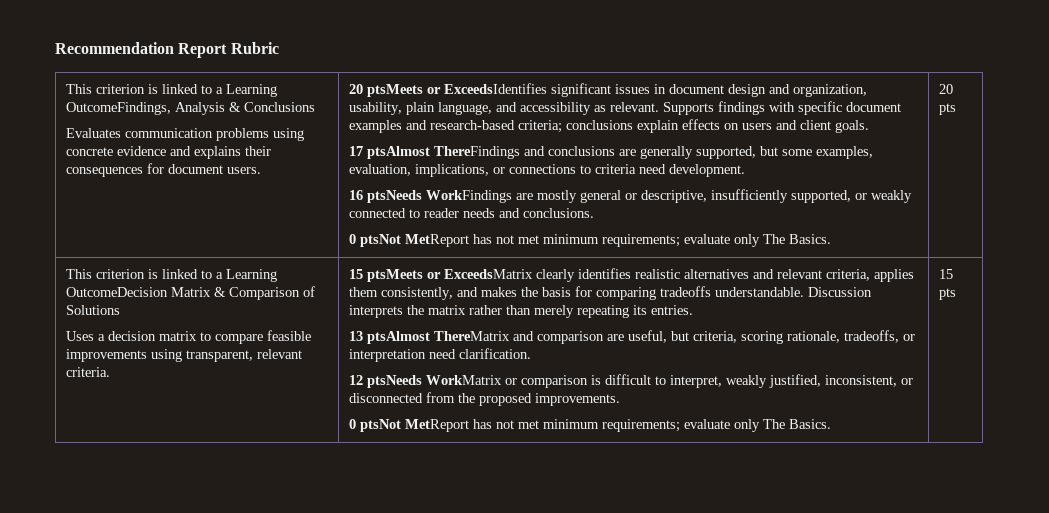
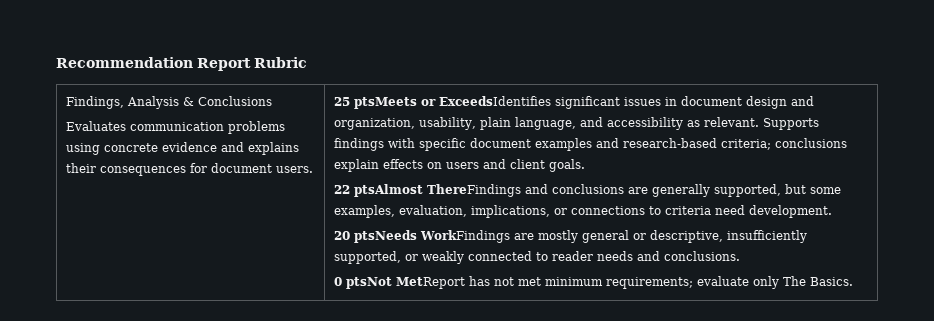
[66,84,278,97] [66,102,172,115] This criterion is linked to a Learning OutcomeFindings, -> [65,96,124,109] Findings,
[349,84,364,94] 20 -> [333,97,350,106] 25
[349,146,364,156] 17 -> [333,185,350,194] 22
[349,190,364,200] 16 -> [333,231,350,240] 20
[939,84,954,94] [939,103,957,115] [66,269,278,282] [66,286,316,300] [66,305,121,315] [66,330,312,344] [66,349,303,362] [66,367,111,377] [349,268,915,282] [349,286,873,300] [349,305,694,318] [349,330,916,344] [349,348,532,362] [349,374,914,388] [349,392,621,406] [349,419,832,432] [939,269,954,279] [939,288,957,300] | 20 pts // This criterion is linked to a Learning OutcomeDecision Matrix & Comparison of Solutions // Uses a decision matrix to compare feasible improvements using transparent, relevant criteria. | 15 ptsMeets or ExceedsMatrix clearly identifies realistic alternatives and relevant criteria, applies them consistently, and makes the basis for comparing tradeoffs understandable. Discussion interprets the matrix rather than merely repeating its entries. // 13 ptsAlmost ThereMatrix and comparison are useful, but criteria, scoring rationale, tradeoffs, or interpretation need clarification. // 12 ptsNeeds WorkMatrix or comparison is difficult to interpret, weakly justified, inconsistent, or disconnected from the proposed improvements. // 0 ptsNot MetReport has not met minimum requirements; evaluate only The Basics. | 15 pts -> (853, 281) none

